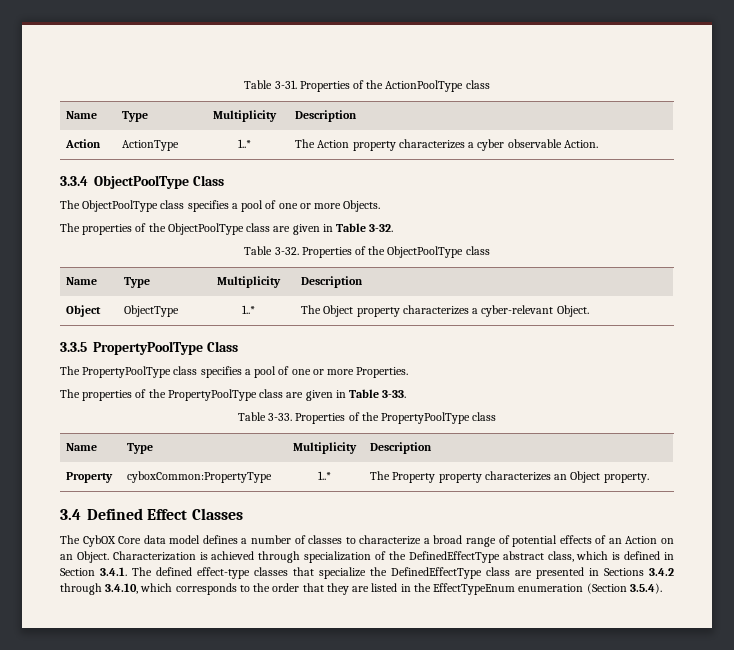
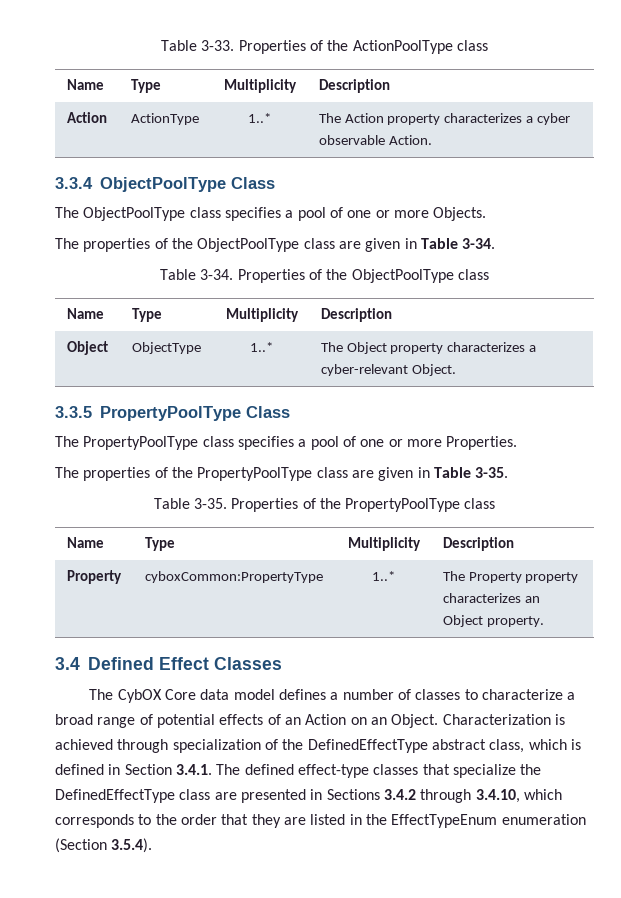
[244,80,297,89] Table 3-31. -> [161,40,235,51] Table 3-33.
[369,224,394,232] [244,246,299,255] 3-32. // Table 3-32. -> [462,238,496,249] [160,269,234,280] 3-34. // Table 3-34.
[382,390,407,398] [237,412,293,421] 3-33. // Table 3-33. -> [475,467,509,478] [153,498,227,509] 3-35. // Table 3-35.

